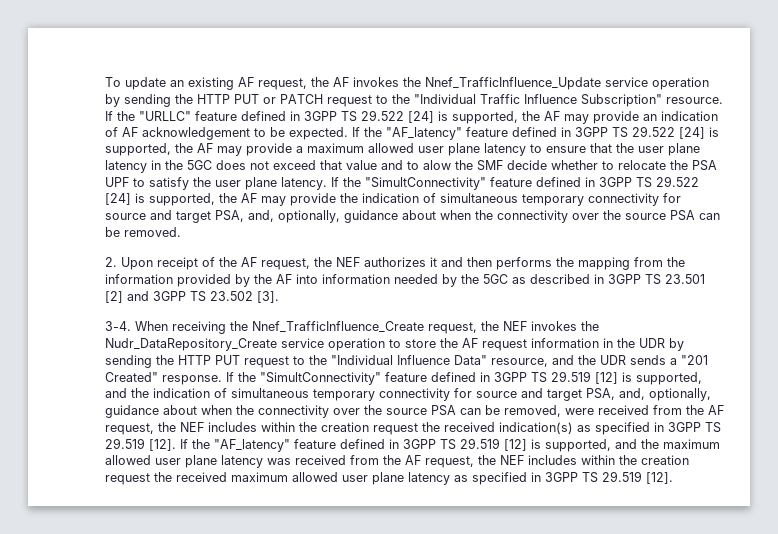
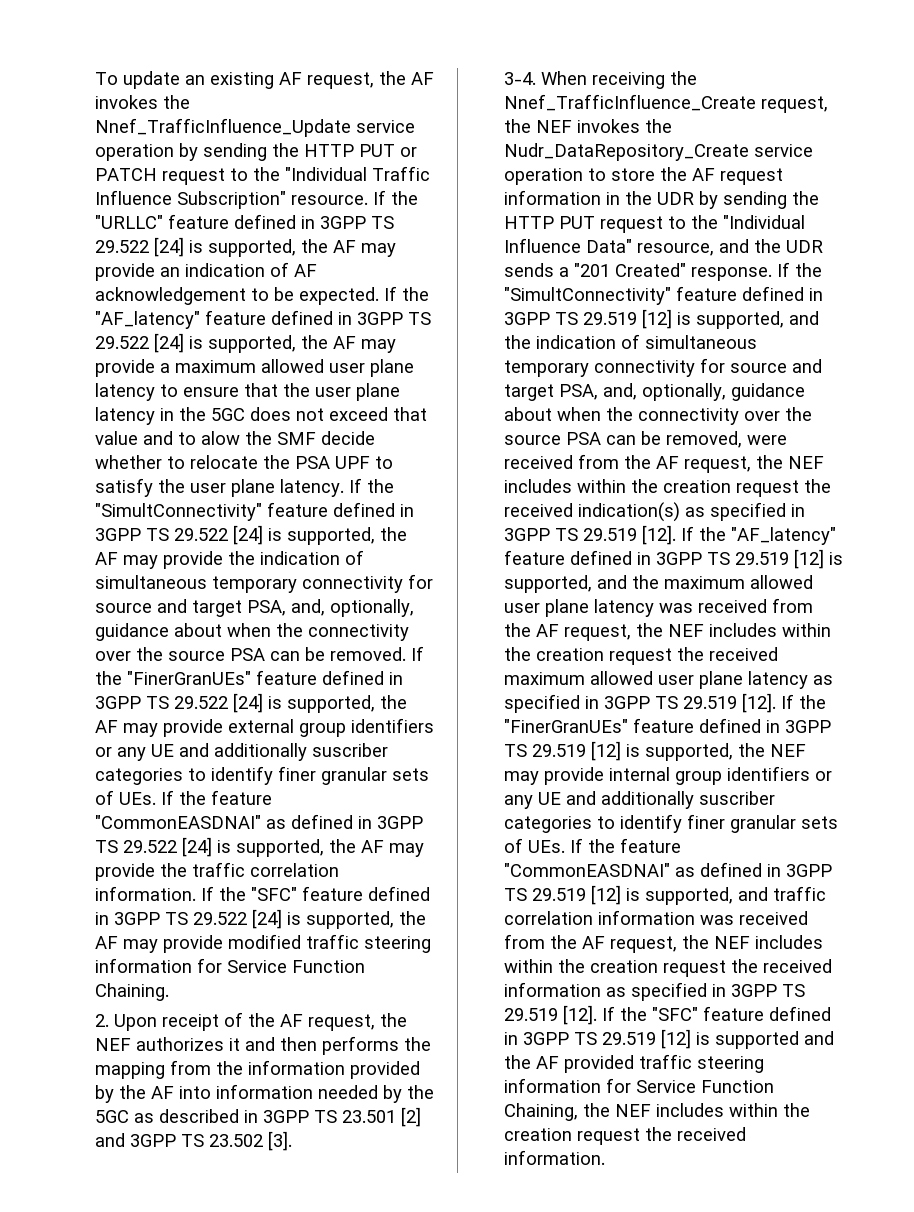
(182, 232) none -> [411,646,425,661] [95,670,404,685] [95,693,408,713] [95,718,435,737] [95,743,389,761] [95,766,430,785] [95,790,273,805] [95,814,424,829] [95,837,425,857] [95,862,340,881] [95,886,431,901] [95,909,427,929] [95,934,432,953] [95,958,366,973] [95,983,170,1001] If the "FinerGranUEs" feature defined in 3GPP TS 29.522 [24] is supported, the AF may provide external group identifiers or any UE and additionally suscriber categories to identify finer granular sets of UEs. If the feature "CommonEASDNAI" as defined in 3GPP TS 29.522 [24] is supported, the AF may provide the traffic correlation information. If the "SFC" feature defined in 3GPP TS 29.522 [24] is supported, the AF may provide modified traffic steering information for Service Function Chaining.
(674, 478) none -> [781,694,827,709] [504,718,832,733] [504,741,807,761] [504,766,833,785] [504,791,776,809] [504,814,839,833] [504,838,682,853] [504,862,833,877] [504,885,827,905] [504,910,809,925] [504,934,824,953] [504,959,833,977] [504,982,806,1001] [504,1005,832,1025] [504,1029,835,1049] [504,1054,765,1073] [504,1078,775,1093] [504,1103,811,1121] [504,1127,747,1145] [504,1150,606,1165] If the "FinerGranUEs" feature defined in 3GPP TS 29.519 [12] is supported, the NEF may provide internal group identifiers or any UE and additionally suscriber categories to identify finer granular sets of UEs. If the feature "CommonEASDNAI" as defined in 3GPP TS 29.519 [12] is supported, and traffic correlation information was received from the AF request, the NEF includes within the creation request the received information as specified in 3GPP TS 29.519 [12]. If the "SFC" feature defined in 3GPP TS 29.519 [12] is supported and the AF provided traffic steering information for Service Function Chaining, the NEF includes within the creation request the received information.

